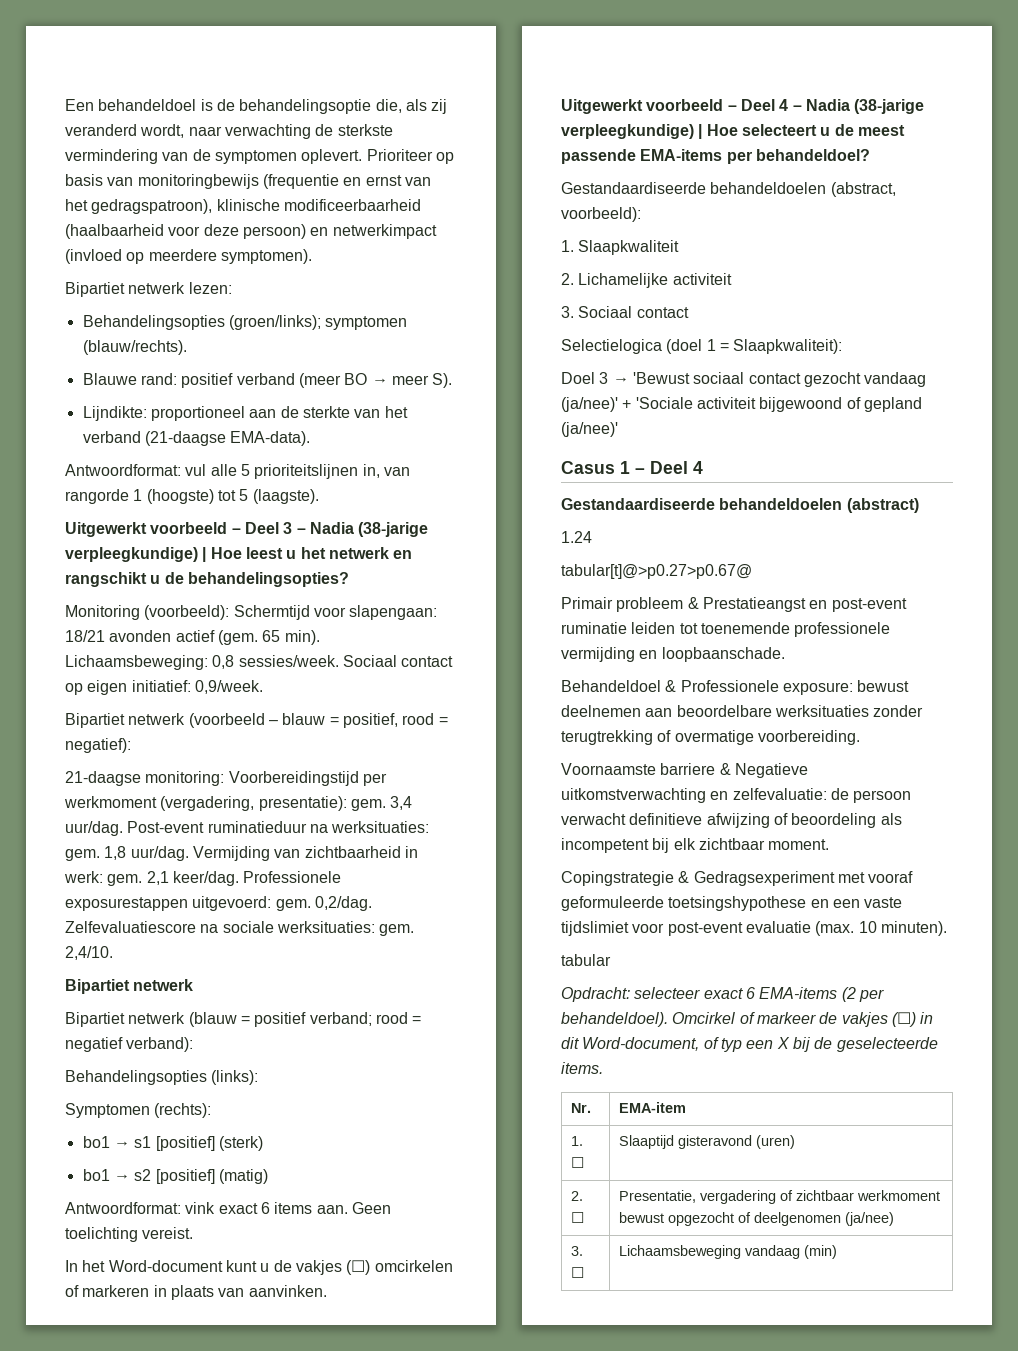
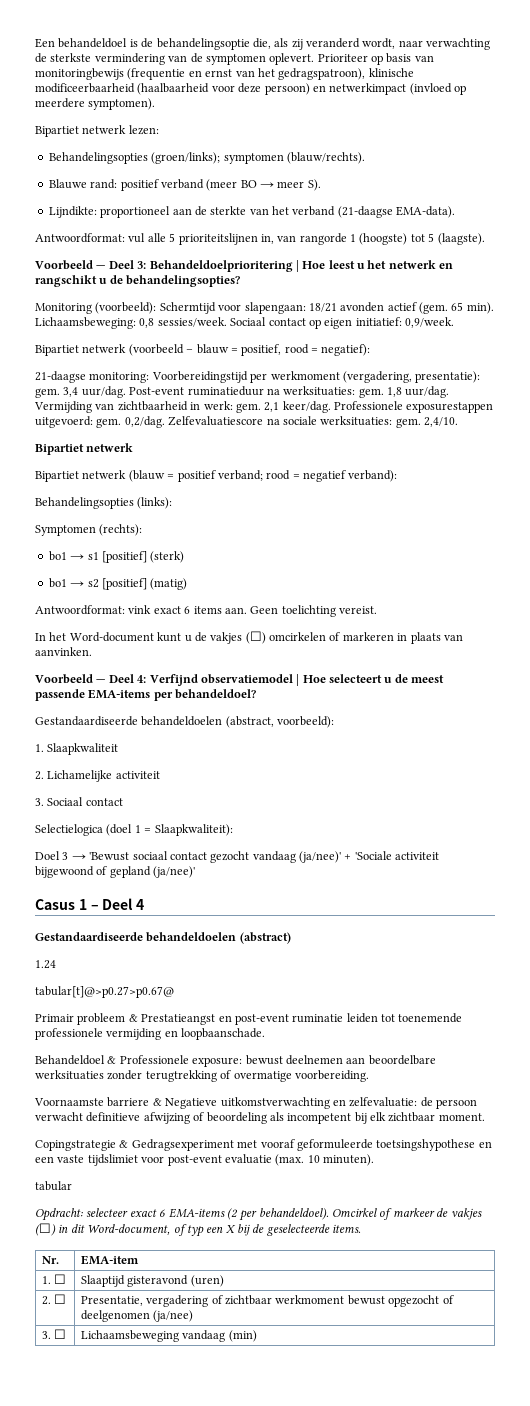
[65,522,429,537] [65,547,198,562] Uitgewerkt voorbeeld – Deel 3 – Nadia (38-jarige verpleegkundige) -> [35,260,293,272] Voorbeeld — Deel 3: Behandeldoelprioritering
[561,99,925,114] [561,124,694,139] Uitgewerkt voorbeeld – Deel 4 – Nadia (38-jarige verpleegkundige) -> [35,674,293,686] Voorbeeld — Deel 4: Verfijnd observatiemodel

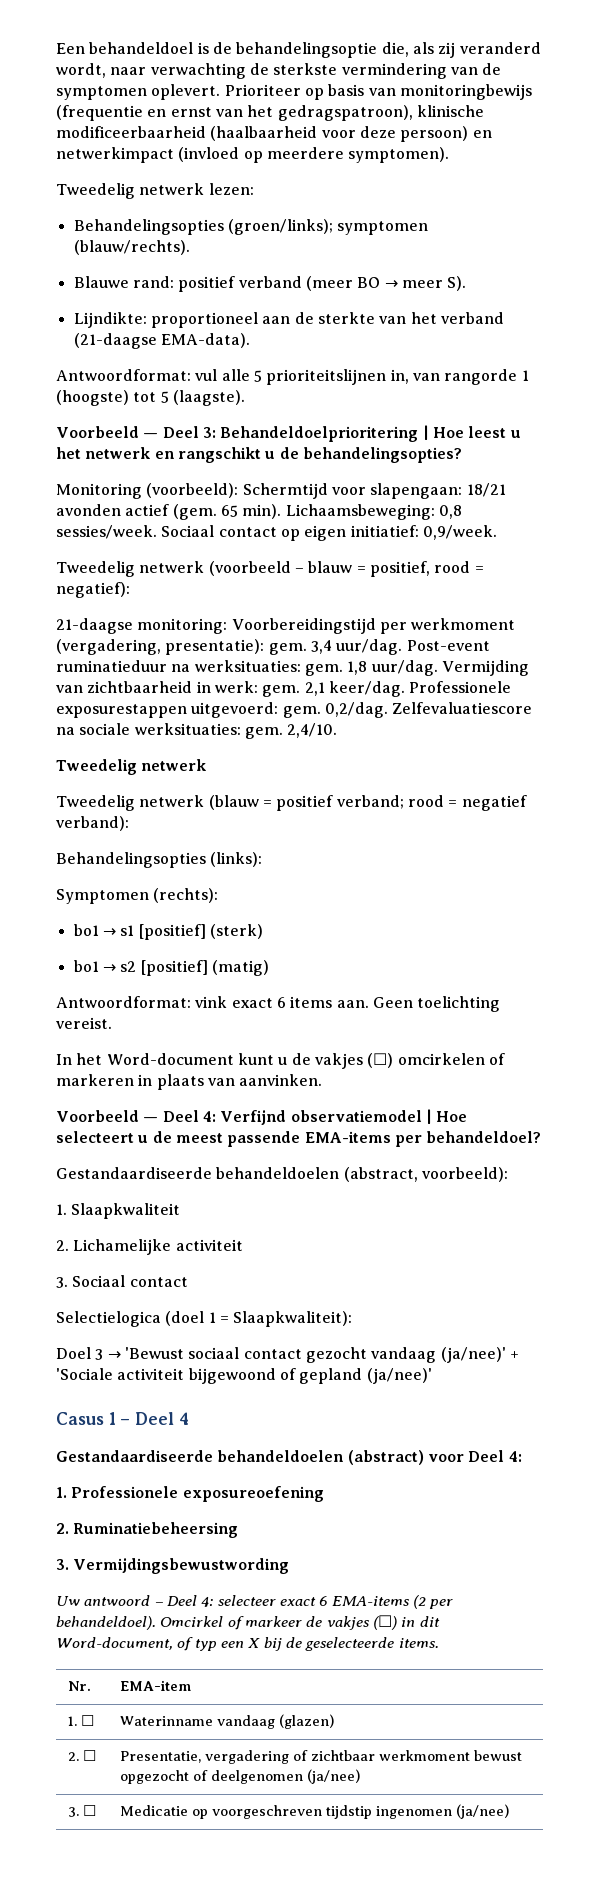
[35,126,79,137] Bipartiet -> [56,183,135,199] Tweedelig
[35,345,79,356] Bipartiet -> [56,561,135,577] Tweedelig
[35,444,84,455] Bipartiet -> [56,759,137,775] Tweedelig
[35,471,79,482] Bipartiet -> [56,795,135,811] Tweedelig
[35,960,56,969] [35,986,174,998] [35,1013,463,1025] [35,1028,266,1040] [35,1055,436,1067] [35,1070,369,1082] [34,1097,477,1109] [35,1112,485,1124] [35,1139,492,1151] [35,1154,374,1166] [35,1181,72,1191] [35,1208,83,1221] // 1.24 // tabular[t]@>p0.27>p0.67@ // Primair probleem & Prestatieangst en post-event ruminatie leiden tot toenemende professionele vermijding en loopbaanschade. // Behandeldoel & Professionele exposure: bewust deelnemen aan beoordelbare werksituaties zonder terugtrekking of overmatige voorbereiding. // Voornaamste barriere & Negatieve uitkomstverwachting en zelfevaluatie: de persoon verwacht definitieve afwijzing of beoordeling als incompetent bij elk zichtbaar moment. // Copingstrategie & Gedragsexperiment met vooraf geformuleerde toetsingshypothese en een vaste tijdslimiet voor post-event evaluatie (max. 10 minuten). // tabular // Opdracht: -> [427,1450,522,1462] [56,1486,324,1502] [56,1522,239,1538] [56,1558,290,1574] [56,1595,214,1607] voor Deel 4: // 1. Professionele exposureoefening // 2. Ruminatiebeheersing // 3. Vermijdingsbewustwording // Uw antwoord – Deel 4:
[80,1275,224,1287] Slaaptijd gisteravond (uren) -> [120,1714,335,1729] Waterinname vandaag (glazen)
[80,1330,257,1342] Lichaamsbeweging vandaag (min) -> [120,1804,510,1819] Medicatie op voorgeschreven tijdstip ingenomen (ja/nee)

